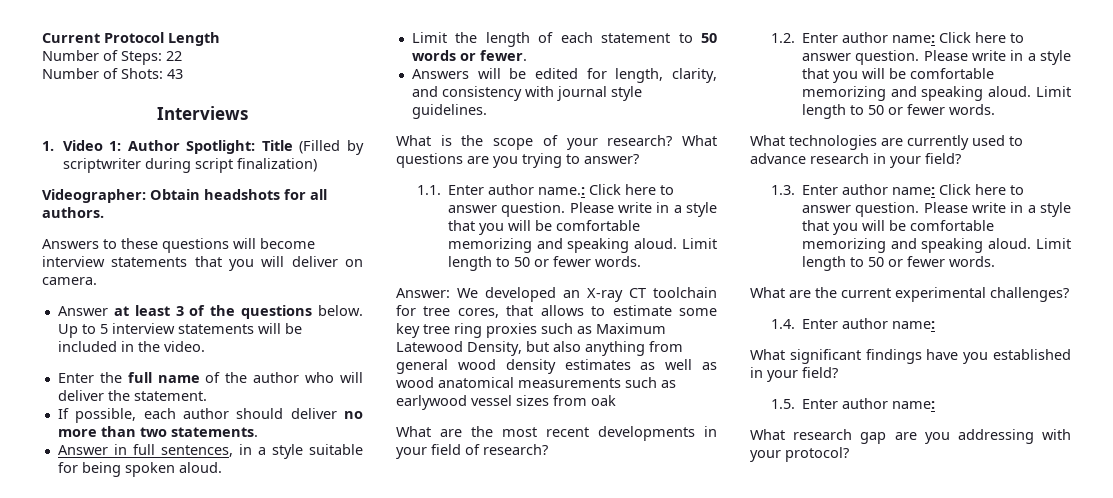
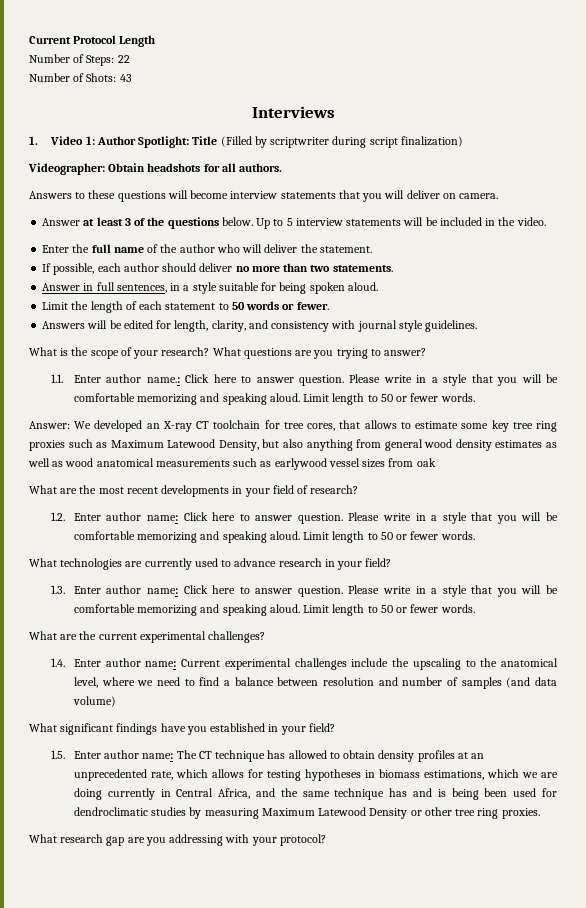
(935, 325) none -> [181,658,559,670] [73,677,557,689] [72,696,116,707] Current experimental challenges include the upscaling to the anatomical level, where we need to find a balance between resolution and number of samples (and data volume)
(935, 405) none -> [176,750,485,762] [73,769,558,781] [73,788,557,800] [73,807,540,819] The CT technique has allowed to obtain density profiles at an unprecedented rate, which allows for testing hypotheses in biomass estimations, which we are doing currently in Central Africa, and the same technique has and is being been used for dendroclimatic studies by measuring Maximum Latewood Density or other tree ring proxies.

